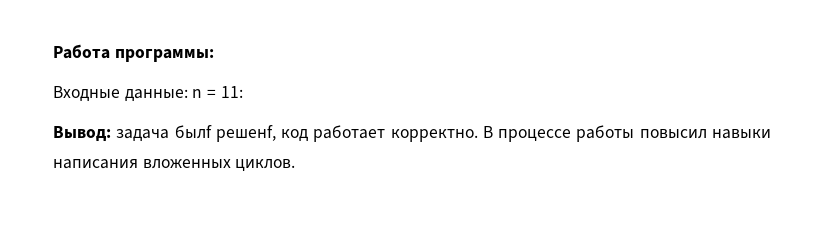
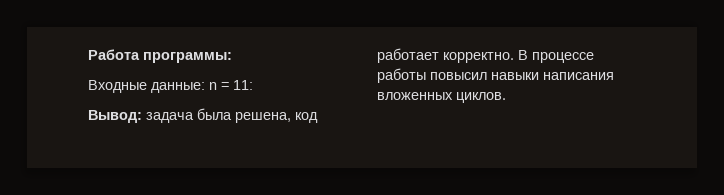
[174,125,276,142] былf решенf, -> [197,108,291,123] была решена,

